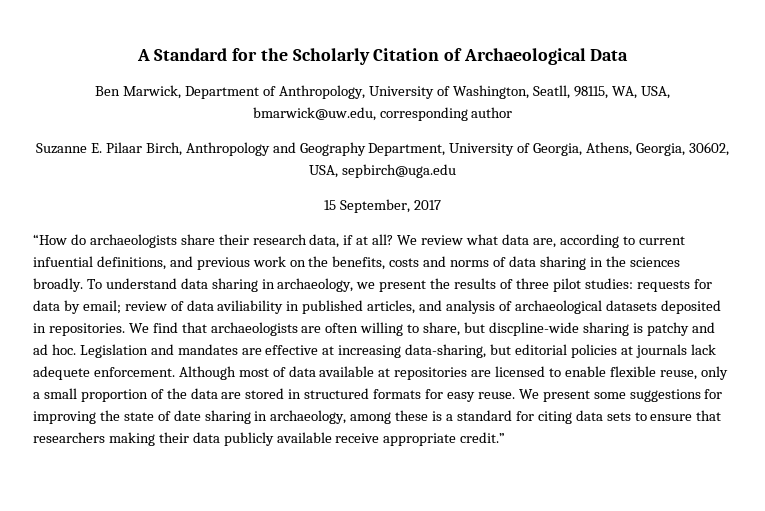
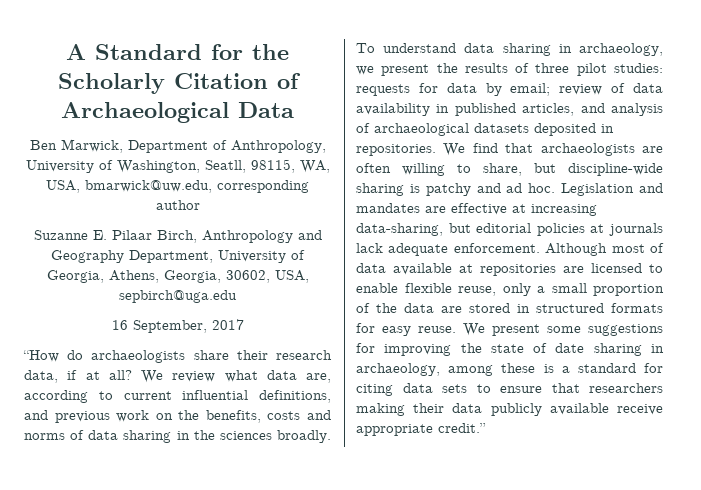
[324,200,337,210] 15 -> [111,320,128,330] 16
[33,256,93,267] infuential -> [182,390,249,400] influential
[217,300,284,314] aviliability -> [356,103,430,116] availability
[488,322,579,336] discpline-wide -> [568,163,663,176] discipline-wide
[33,366,90,380] adequete -> [388,243,449,256] adequate

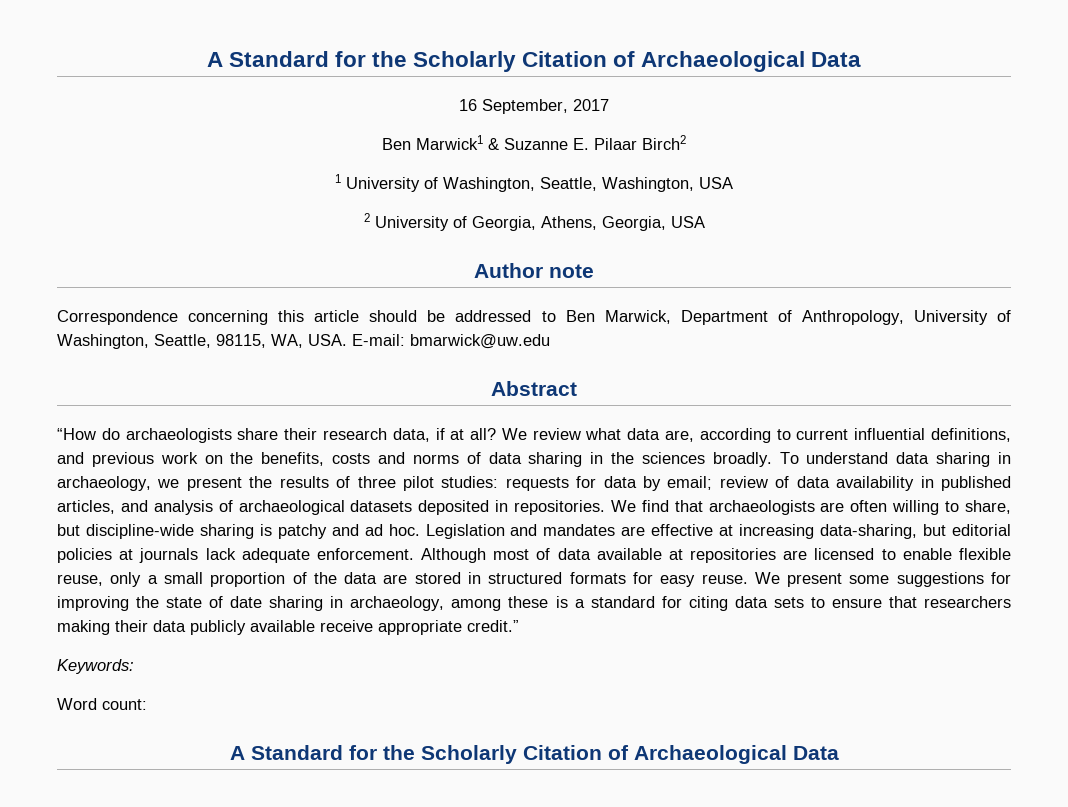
(294, 110) none -> [459,99,609,114] [382,135,686,150] [335,174,733,192] [363,213,705,231] [474,263,594,278] [57,310,556,325] 16 September, 2017 // Ben Marwick1 & Suzanne E. Pilaar Birch2 // 1 University of Washington, Seattle, Washington, USA // 2 University of Georgia, Athens, Georgia, USA // Author note // Correspondence concerning this article should be addressed to
[204,160,246,173] Seatll, -> [154,334,211,348] Seattle,
[46,180,309,193] [155,200,200,210] [33,230,322,243] [51,250,305,263] [46,270,309,283] [119,290,237,303] [111,319,244,333] USA, bmarwick@uw.edu, corresponding author // Suzanne E. Pilaar Birch, Anthropology and Geography Department, University of Georgia, Athens, Georgia, 30602, USA, sepbirch@uga.edu // 16 September, 2017 -> [308,334,550,349] [491,381,577,396] USA. E-mail: bmarwick@uw.edu // Abstract
(486, 428) none -> [57,659,134,674] [57,698,147,710] [229,745,839,764] // Keywords: // Word count: // A Standard for the Scholarly Citation of Archaeological Data

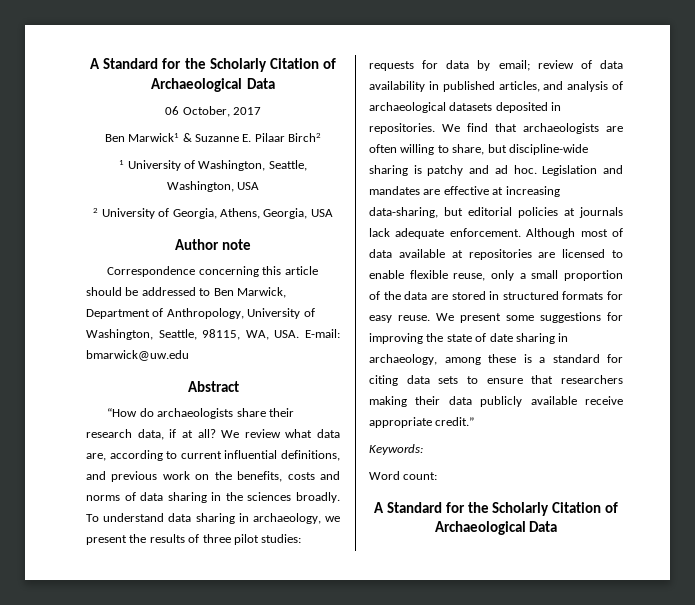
[459,99,568,114] 16 September, -> [165,106,230,117] 06 October,

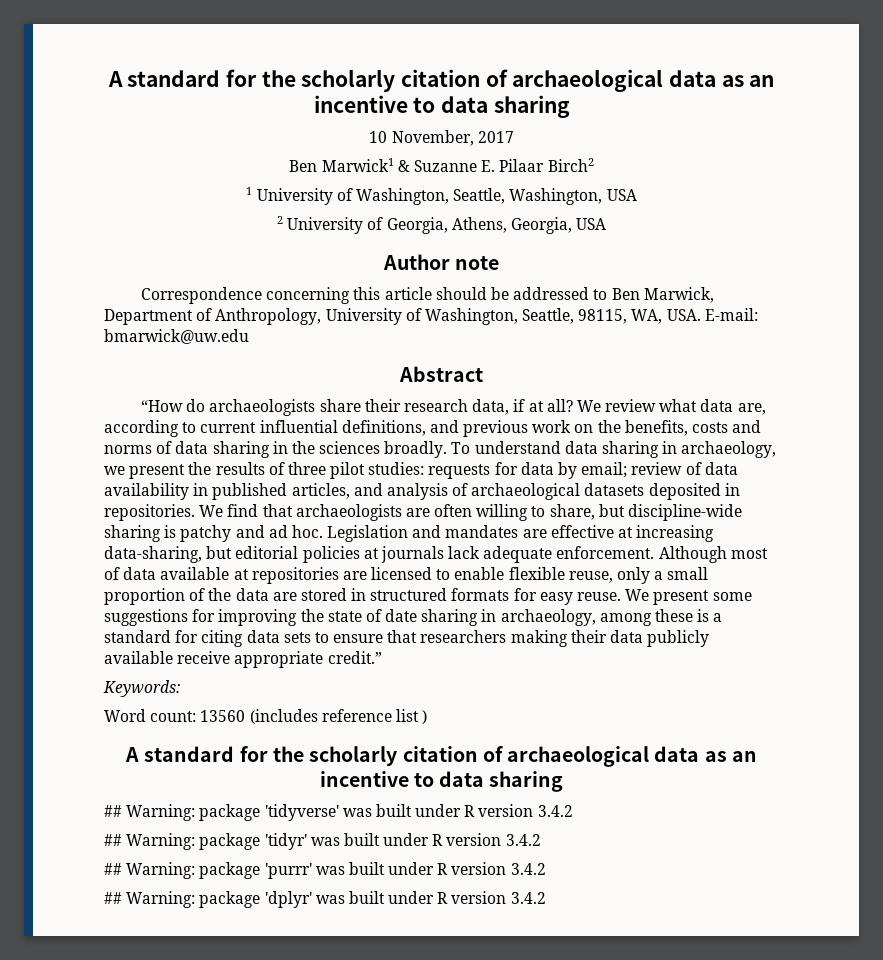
[90,58,336,72] [151,78,275,92] [165,106,230,117] A Standard for the Scholarly Citation of Archaeological Data // 06 October, -> [107,69,775,92] [313,95,570,118] [369,130,474,146] A standard for the scholarly citation of archaeological data as an incentive to data sharing // 10 November,
[373,502,619,516] [434,521,558,535] // A Standard for the Scholarly Citation of Archaeological Data -> [200,709,428,724] [125,746,757,767] [319,771,564,792] [104,804,573,821] [104,833,541,850] [104,862,546,879] [104,891,546,908] 13560 (includes reference list ) // A standard for the scholarly citation of archaeological data as an incentive to data sharing // ## Warning: package 'tidyverse' was built under R version 3.4.2 // ## Warning: package 'tidyr' was built under R version 3.4.2 // ## Warning: package 'purrr' was built under R version 3.4.2 // ## Warning: package 'dplyr' was built under R version 3.4.2

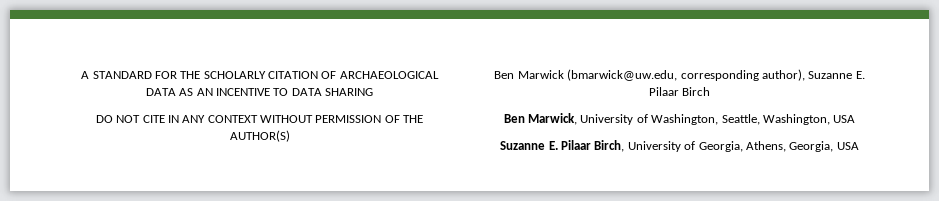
[107,69,775,92] [313,95,570,118] [369,130,514,146] [289,158,594,172] [246,187,253,195] A standard for the scholarly citation of archaeological data as an incentive to data sharing // 10 November, 2017 // Ben Marwick1 & Suzanne E. Pilaar Birch2 // 1 -> [81,71,439,79] [145,88,374,96] [95,115,424,123] [229,130,290,142] [494,69,865,81] [648,87,711,96] [503,113,578,125] A STANDARD FOR THE SCHOLARLY CITATION OF ARCHAEOLOGICAL DATA AS AN INCENTIVE TO DATA SHARING // DO NOT CITE IN ANY CONTEXT WITHOUT PERMISSION OF THE AUTHOR(S) // Ben Marwick (bmarwick@uw.edu, corresponding author), Suzanne E. Pilaar Birch // Ben Marwick,
[276,216,283,224] 2 -> [500,140,625,152] Suzanne E. Pilaar Birch,
[382,254,500,270] [141,287,714,304] [104,308,758,325] [104,329,249,344] [399,366,483,382] [141,399,766,416] [104,420,762,437] [104,441,777,458] [104,462,738,479] [104,483,740,500] [104,504,743,521] [104,525,715,542] [104,546,768,563] [104,567,709,584] [104,588,752,605] [104,609,723,626] [104,630,710,647] [104,651,382,668] [103,680,180,697] [104,709,428,724] [125,746,757,767] [319,771,564,792] [104,804,573,821] [104,833,541,850] [104,862,546,879] [104,891,546,908] // Author note // Correspondence concerning this article should be addressed to Ben Marwick, Department of Anthropology, University of Washington, Seattle, 98115, WA, USA. E-mail: bmarwick@uw.edu // Abstract // “How do archaeologists share their research data, if at all? We review what data are, according to current influential definitions, and previous work on the benefits, costs and norms of data sharing in the sciences broadly. To understand data sharing in archaeology, we present the results of three pilot studies: requests for data by email; review of data availability in published articles, and analysis of archaeological datasets deposited in repositories. We find that archaeologists are often willing to share, but discipline-wide sharing is patchy and ad hoc. Legislation and mandates are effective at increasing data-sharing, but editorial policies at journals lack adequate enforcement. Although most of data available at repositories are licensed to enable flexible reuse, only a small proportion of the data are stored in structured formats for easy reuse. We present some suggestions for improving the state of date sharing in archaeology, among these is a standard for citing data sets to ensure that researchers making their data publicly available receive appropriate credit.” // Keywords: // Word count: 13560 (includes reference list ) // A standard for the scholarly citation of archaeological data as an incentive to data sharing // ## Warning: package 'tidyverse' was built under R version 3.4.2 // ## Warning: package 'tidyr' was built under R version 3.4.2 // ## Warning: package 'purrr' was built under R version 3.4.2 // ## Warning: package 'dplyr' was built under R version 3.4.2 -> (859, 146) none

